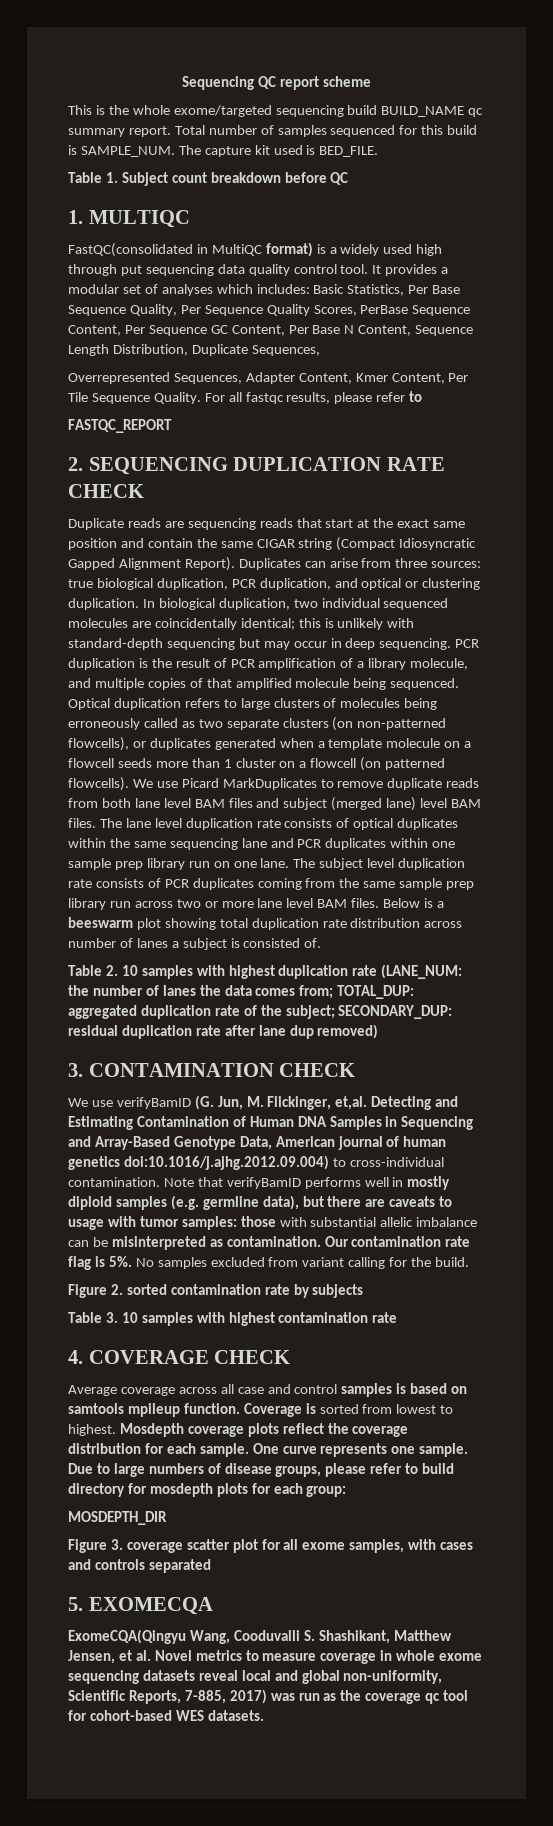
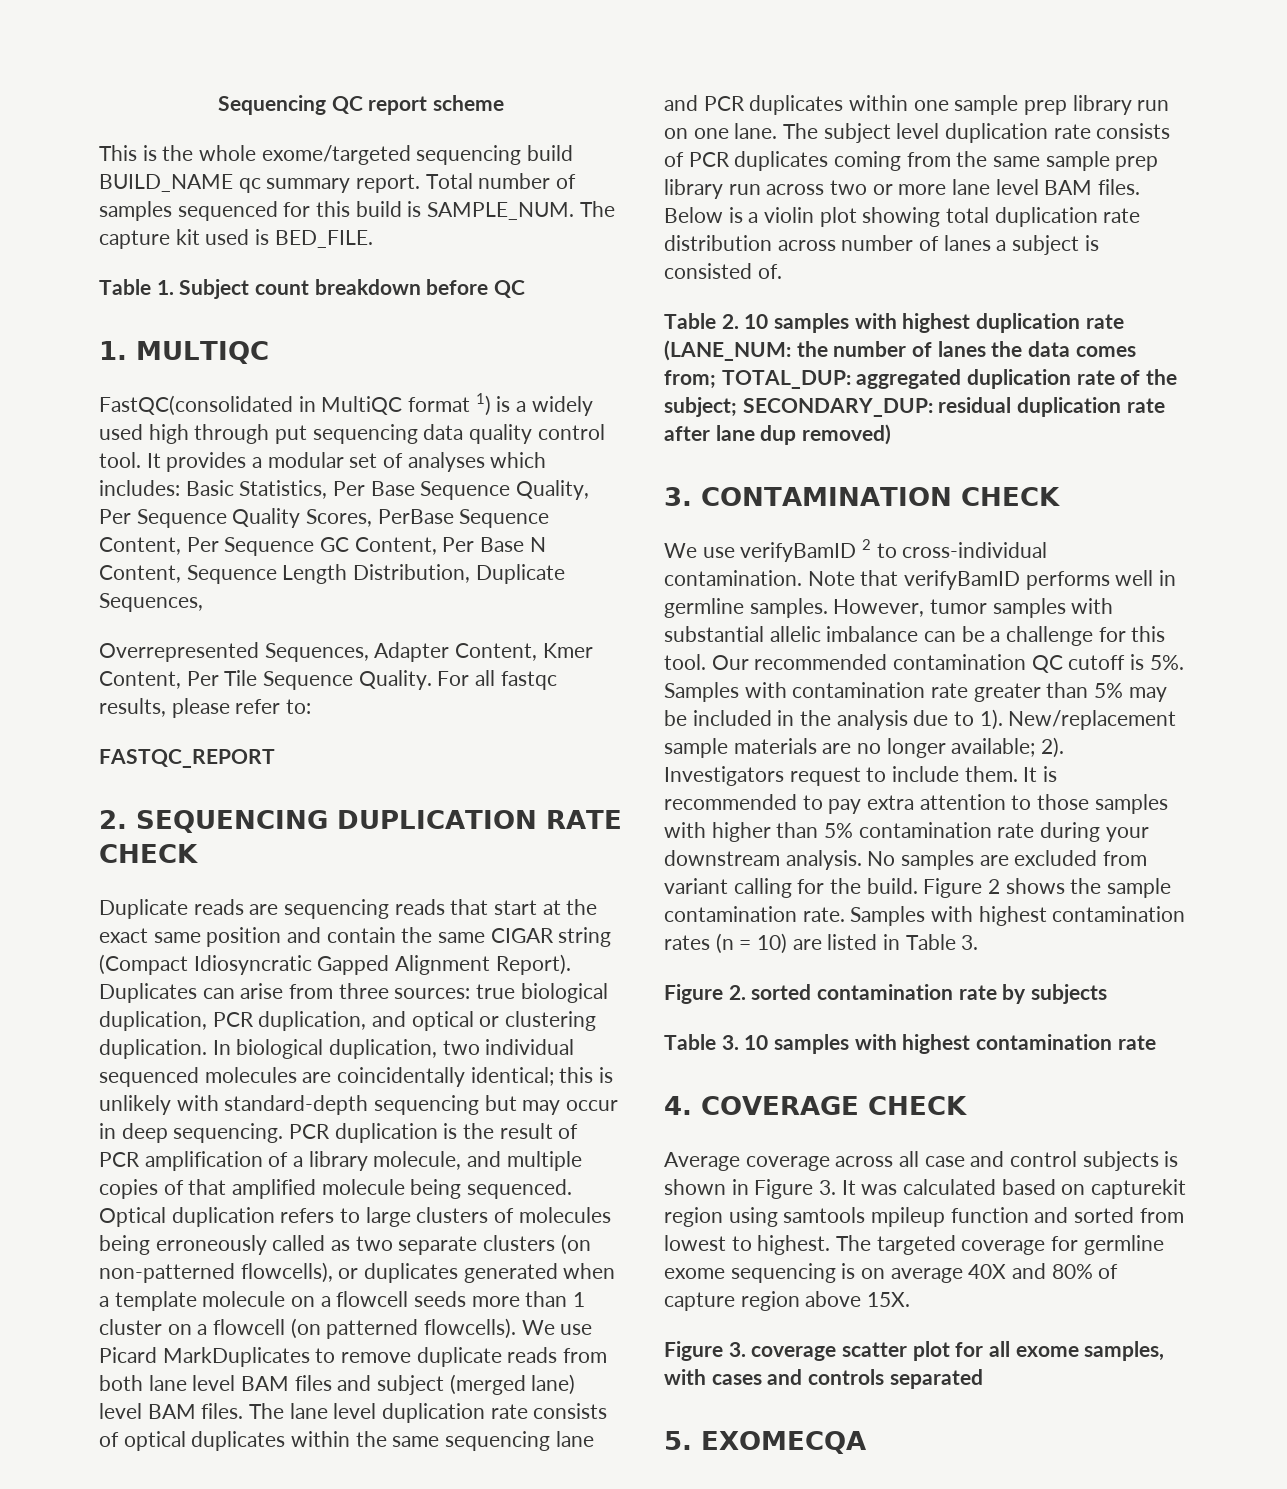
[265,242,313,257] format) -> [408,393,491,416] format 1)
[409,391,423,402] to -> [286,699,312,714] to:
[68,917,133,928] beeswarm -> [764,207,815,223] violin
[194,1095,459,1110] [68,1116,474,1130] [68,1136,447,1150] [68,1155,329,1170] (G. Jun, M. Flickinger, et,al. Detecting and Estimating Contamination of Human DNA Samples in Sequencing and Array-Based Genotype Data, American journal of human genetics doi:10.1016/j.ajhg.2012.09.004) -> [862,539,872,550] 2
[407,1176,451,1190] [68,1195,453,1210] [68,1216,276,1230] mostly diploid samples (e.g. germline data), but there are caveats to usage with tumor samples: those -> [664,598,1066,618] germline samples. However, tumor samples
[111,1236,471,1250] [68,1256,132,1270] misinterpreted as contamination. Our contamination rate flag is 5%. -> [990,626,1166,646] [664,654,1184,673] [664,682,1167,702] [664,709,1177,730] [664,737,1065,758] [664,766,1058,786] [664,794,1168,814] [664,822,1149,842] [664,850,862,870] a challenge for this tool. Our recommended contamination QC cutoff is 5%. Samples with contamination rate greater than 5% may be included in the analysis due to 1). New/replacement sample materials are no longer available; 2). Investigators request to include them. It is recommended to pay extra attention to those samples with higher than 5% contamination rate during your downstream analysis.
(207, 1263) none -> [979,855,1009,866] are
(470, 1262) none -> [923,878,1172,898] [664,906,1186,926] [664,933,979,954] Figure 2 shows the sample contamination rate. Samples with highest contamination rates (n = 10) are listed in Table 3.
[341,1383,468,1397] [68,1403,316,1417] samples is based on samtools mpileup function. Coverage is -> [1082,1151,1179,1171] [664,1179,1187,1199] [664,1207,1069,1227] subjects is shown in Figure 3. It was calculated based on capturekit region using samtools mpileup function and
[119,1423,409,1437] [68,1443,469,1457] [68,1463,455,1477] [68,1483,347,1497] [68,1511,167,1525] Mosdepth coverage plots reflect the coverage distribution for each sample. One curve represents one sample. Due to large numbers of disease groups, please refer to build directory for mosdepth plots for each group: // MOSDEPTH_DIR -> [836,1235,1164,1255] [664,1263,1119,1283] [664,1291,911,1311] The targeted coverage for germline exome sequencing is on average 40X and 80% of capture region above 15X.
[68,1629,452,1644] [68,1650,483,1664] [68,1670,443,1684] [68,1689,469,1704] [68,1710,264,1721] // ExomeCQA(Qingyu Wang, Cooduvalli S. Shashikant, Matthew Jensen, et al. Novel metrics to measure coverage in whole exome sequencing datasets reveal local and global non-uniformity, Scientific Reports, 7-885, 2017) was run as the coverage qc tool for cohort-based WES datasets. -> (866, 1442) none

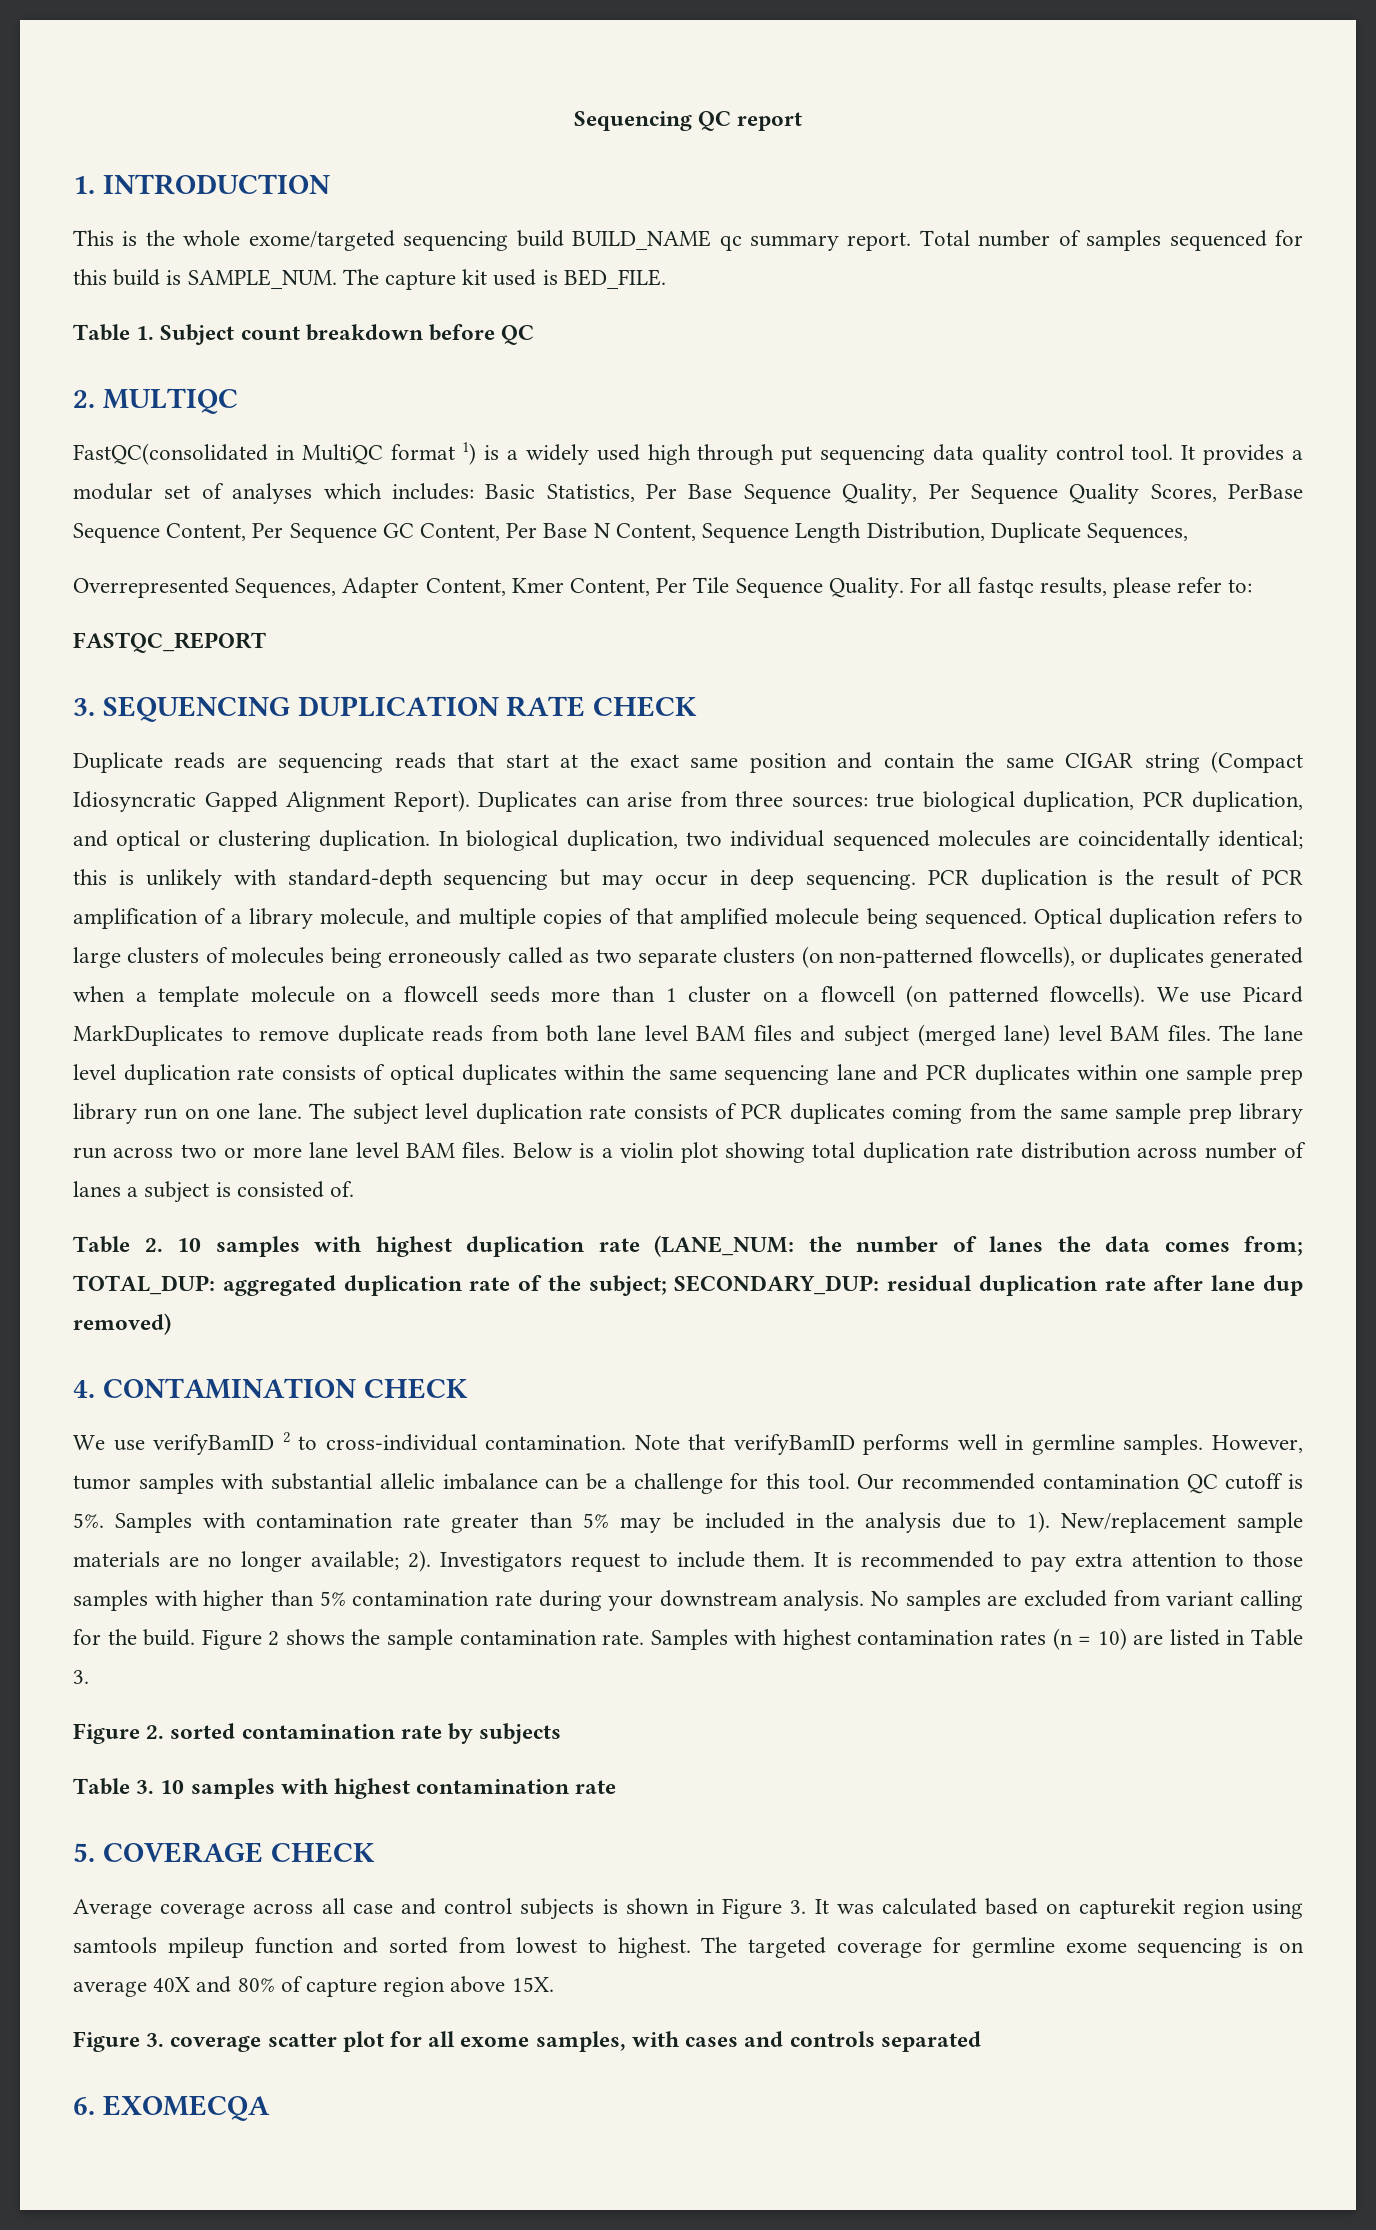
[433,95,505,111] scheme -> [73,174,330,195] // 1. INTRODUCTION
[99,341,127,360] 1. -> [73,390,95,408] 2.
[99,810,127,829] 2. -> [73,698,95,716] 3.
[664,487,692,506] 3. -> [73,1380,95,1398] 4.
[664,1096,692,1115] 4. -> [73,1843,95,1862] 5.
[664,1431,692,1450] 5. -> [73,2097,95,2115] 6.

